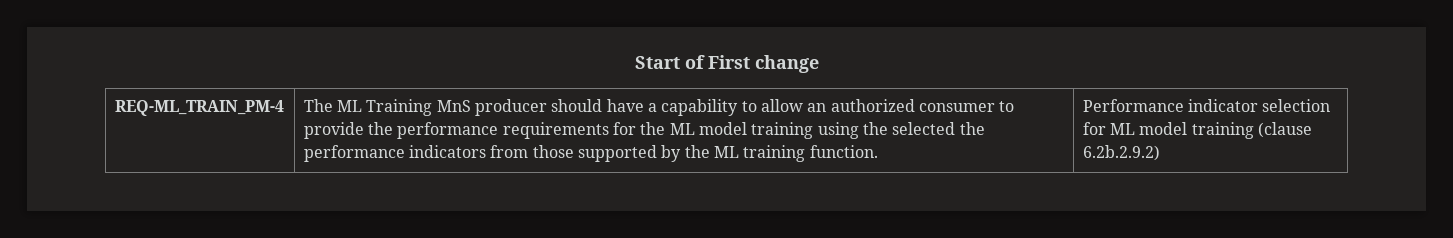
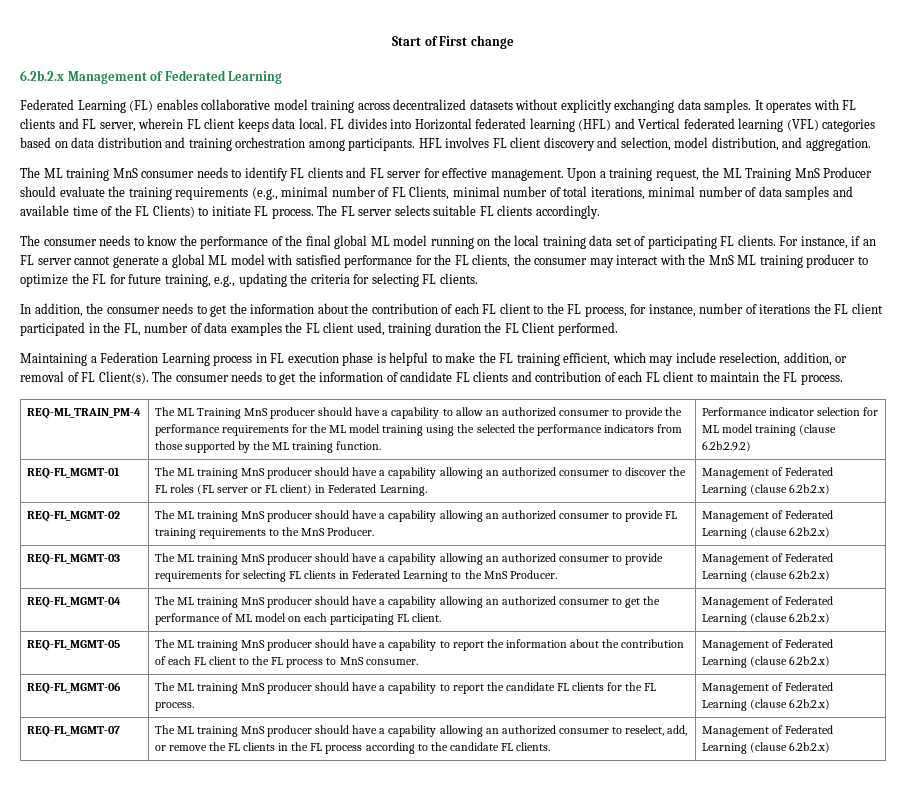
(819, 64) none -> [20,70,283,84] [20,99,857,113] [20,118,876,132] [20,137,871,151] [20,167,873,181] [20,186,853,200] [20,205,600,219] [20,235,876,249] [20,254,868,268] [20,273,478,287] [20,303,883,317] [20,322,618,336] [20,352,848,366] [20,371,843,385] // 6.2b.2.x Management of Federated Learning // Federated Learning (FL) enables collaborative model training across decentralized datasets without explicitly exchanging data samples. It operates with FL clients and FL server, wherein FL client keeps data local. FL divides into Horizontal federated learning (HFL) and Vertical federated learning (VFL) categories based on data distribution and training orchestration among participants. HFL involves FL client discovery and selection, model distribution, and aggregation. // The ML training MnS consumer needs to identify FL clients and FL server for effective management. Upon a training request, the ML Training MnS Producer should evaluate the training requirements (e.g., minimal number of FL Clients, minimal number of total iterations, minimal number of data samples and available time of the FL Clients) to initiate FL process. The FL server selects suitable FL clients accordingly. // The consumer needs to know the performance of the final global ML model running on the local training data set of participating FL clients. For instance, if an FL server cannot generate a global ML model with satisfied performance for the FL clients, the consumer may interact with the MnS ML training producer to optimize the FL for future training, e.g., updating the criteria for selecting FL clients. // In addition, the consumer needs to get the information about the contribution of each FL client to the FL process, for instance, number of iterations the FL client participated in the FL, number of data examples the FL client used, training duration the FL Client performed. // Maintaining a Federation Learning process in FL execution phase is helpful to make the FL training efficient, which may include reselection, addition, or removal of FL Client(s). The consumer needs to get the information of candidate FL clients and contribution of each FL client to maintain the FL process.
(1160, 153) none -> [26,467,120,479] [154,467,687,479] [154,484,427,496] [701,467,833,479] [701,484,830,496] [26,511,120,522] [154,510,678,522] [154,527,375,539] [701,510,833,522] [701,527,830,539] [26,554,120,565] [154,553,664,565] [154,570,557,582] [701,553,833,565] [701,570,830,582] [26,597,121,608] [154,596,661,608] [154,613,442,625] [701,596,833,608] [701,613,830,625] [26,640,120,651] [154,639,685,651] [154,656,418,668] [701,639,833,651] [701,656,830,668] [26,682,121,694] [154,682,657,694] [154,702,194,711] [701,682,833,694] [701,699,830,711] [26,726,120,737] [154,725,688,737] [154,742,551,754] [701,725,833,737] [701,742,830,754] // REQ-FL_MGMT-01 | The ML training MnS producer should have a capability allowing an authorized consumer to discover the FL roles (FL server or FL client) in Federated Learning. | Management of Federated Learning (clause 6.2b.2.x) // REQ-FL_MGMT-02 | The ML training MnS producer should have a capability allowing an authorized consumer to provide FL training requirements to the MnS Producer. | Management of Federated Learning (clause 6.2b.2.x) // REQ-FL_MGMT-03 | The ML training MnS producer should have a capability allowing an authorized consumer to provide requirements for selecting FL clients in Federated Learning to the MnS Producer. | Management of Federated Learning (clause 6.2b.2.x) // REQ-FL_MGMT-04 | The ML training MnS producer should have a capability allowing an authorized consumer to get the performance of ML model on each participating FL client. | Management of Federated Learning (clause 6.2b.2.x) // REQ-FL_MGMT-05 | The ML training MnS producer should have a capability to report the information about the contribution of each FL client to the FL process to MnS consumer. | Management of Federated Learning (clause 6.2b.2.x) // REQ-FL_MGMT-06 | The ML training MnS producer should have a capability to report the candidate FL clients for the FL process. | Management of Federated Learning (clause 6.2b.2.x) // REQ-FL_MGMT-07 | The ML training MnS producer should have a capability allowing an authorized consumer to reselect, add, or remove the FL clients in the FL process according to the candidate FL clients. | Management of Federated Learning (clause 6.2b.2.x)

